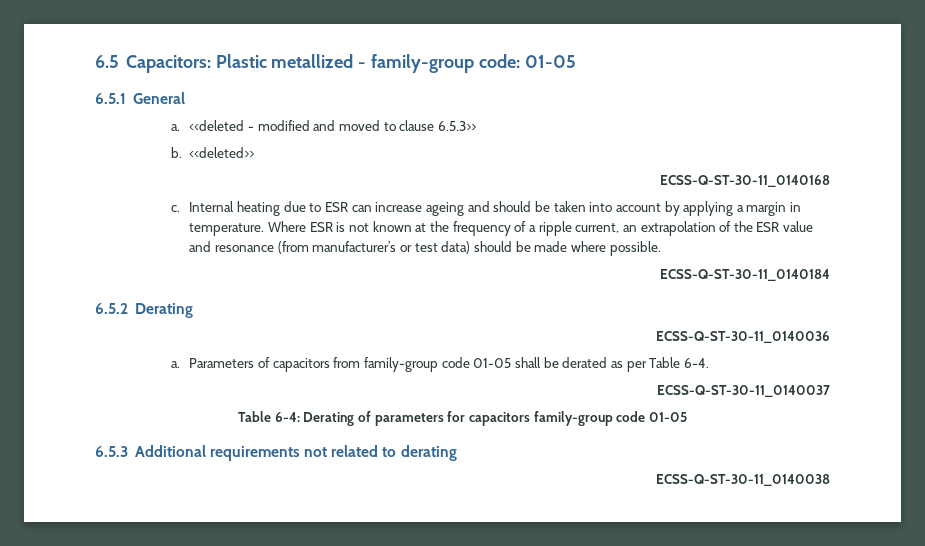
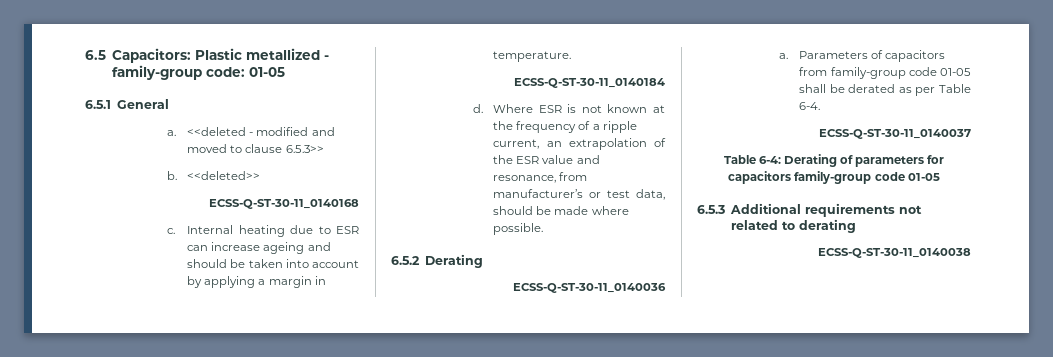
(265, 229) none -> [514,78,665,88] [472,104,483,113] // ECSS-Q-ST-30-11_0140184 // d.
[215,241,309,254] resonance (from -> [493,172,588,183] resonance, from
[441,241,471,254] data) -> [636,189,665,200] data,
[660,269,830,281] // ECSS-Q-ST-30-11_0140184 -> (544, 229) none

